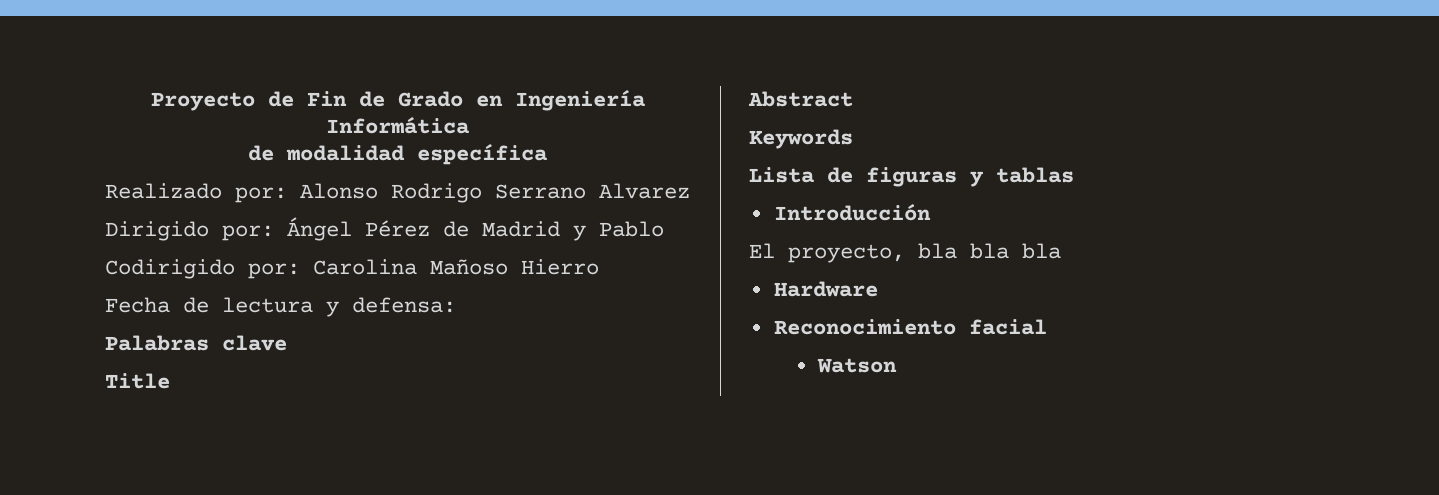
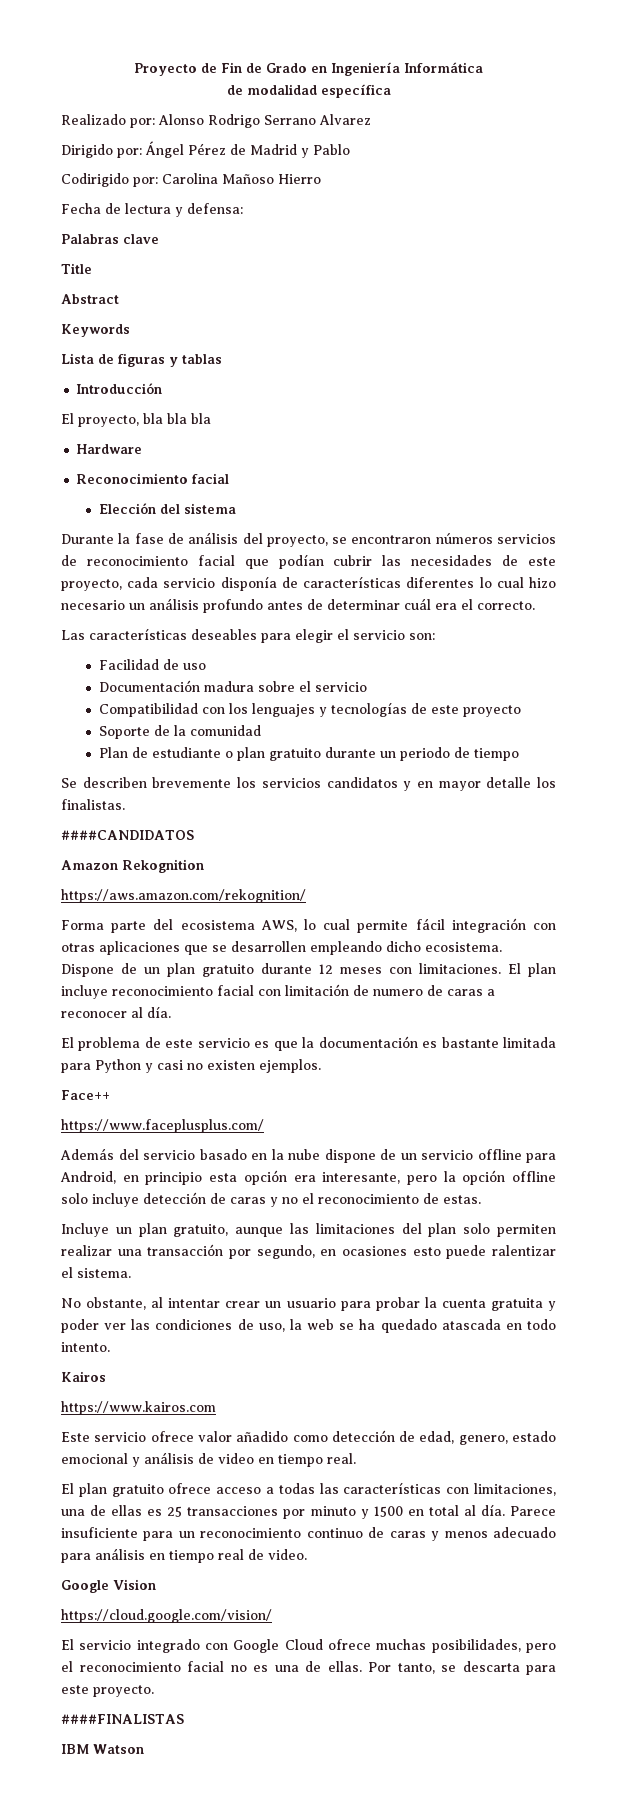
(1047, 327) none -> [98,503,236,514] [61,532,556,547] [61,554,557,569] [61,576,556,591] [61,598,535,613] [61,628,435,643] [98,659,206,670] [98,680,367,692] [98,702,521,717] [98,725,261,739] [98,747,519,761] [61,777,556,791] [61,799,125,810] [61,830,194,840] [61,859,204,873] [61,889,306,903] [61,918,556,933] [61,941,502,955] [61,963,556,977] [61,984,495,999] [61,1006,171,1018] [61,1036,556,1051] [61,1059,321,1073] [61,1090,110,1100] [61,1119,264,1133] [60,1148,556,1163] [60,1170,556,1185] [61,1192,481,1207] [61,1223,556,1237] [61,1244,556,1259] [61,1267,131,1278] [61,1297,556,1311] [61,1319,556,1333] [61,1342,110,1352] [61,1371,106,1382] [61,1401,216,1415] [61,1430,556,1445] [61,1452,356,1467] [61,1482,556,1497] [61,1504,556,1519] [61,1527,557,1541] [61,1548,307,1563] [61,1579,156,1593] [61,1609,272,1623] [61,1639,556,1653] [61,1661,556,1675] [61,1685,154,1697] [61,1714,184,1724] [61,1744,89,1754] Elección del sistema // Durante la fase de análisis del proyecto, se encontraron números servicios de reconocimiento facial que podían cubrir las necesidades de este proyecto, cada servicio disponía de características diferentes lo cual hizo necesario un análisis profundo antes de determinar cuál era el correcto. // Las características deseables para elegir el servicio son: // Facilidad de uso // Documentación madura sobre el servicio // Compatibilidad con los lenguajes y tecnologías de este proyecto // Soporte de la comunidad // Plan de estudiante o plan gratuito durante un periodo de tiempo // Se describen brevemente los servicios candidatos y en mayor detalle los finalistas. // ####CANDIDATOS // Amazon Rekognition // https://aws.amazon.com/rekognition/ // Forma parte del ecosistema AWS, lo cual permite fácil integración con otras aplicaciones que se desarrollen empleando dicho ecosistema. Dispone de un plan gratuito durante 12 meses con limitaciones. El plan incluye reconocimiento facial con limitación de numero de caras a reconocer al día. // El problema de este servicio es que la documentación es bastante limitada para Python y casi no existen ejemplos. // Face++ // https://www.faceplusplus.com/ // Además del servicio basado en la nube dispone de un servicio offline para Android, en principio esta opción era interesante, pero la opción offline solo incluye detección de caras y no el reconocimiento de estas. // Incluye un plan gratuito, aunque las limitaciones del plan solo permiten realizar una transacción por segundo, en ocasiones esto puede ralentizar el sistema. // No obstante, al intentar crear un usuario para probar la cuenta gratuita y poder ver las condiciones de uso, la web se ha quedado atascada en todo intento. // Kairos // https://www.kairos.com // Este servicio ofrece valor añadido como detección de edad, genero, estado emocional y análisis de video en tiempo real. // El plan gratuito ofrece acceso a todas las características con limitaciones, una de ellas es 25 transacciones por minuto y 1500 en total al día. Parece insuficiente para un reconocimiento continuo de caras y menos adecuado para análisis en tiempo real de video. // Google Vision // https://cloud.google.com/vision/ // El servicio integrado con Google Cloud ofrece muchas posibilidades, pero el reconocimiento facial no es una de ellas. Por tanto, se descarta para este proyecto. // ####FINALISTAS // IBM

